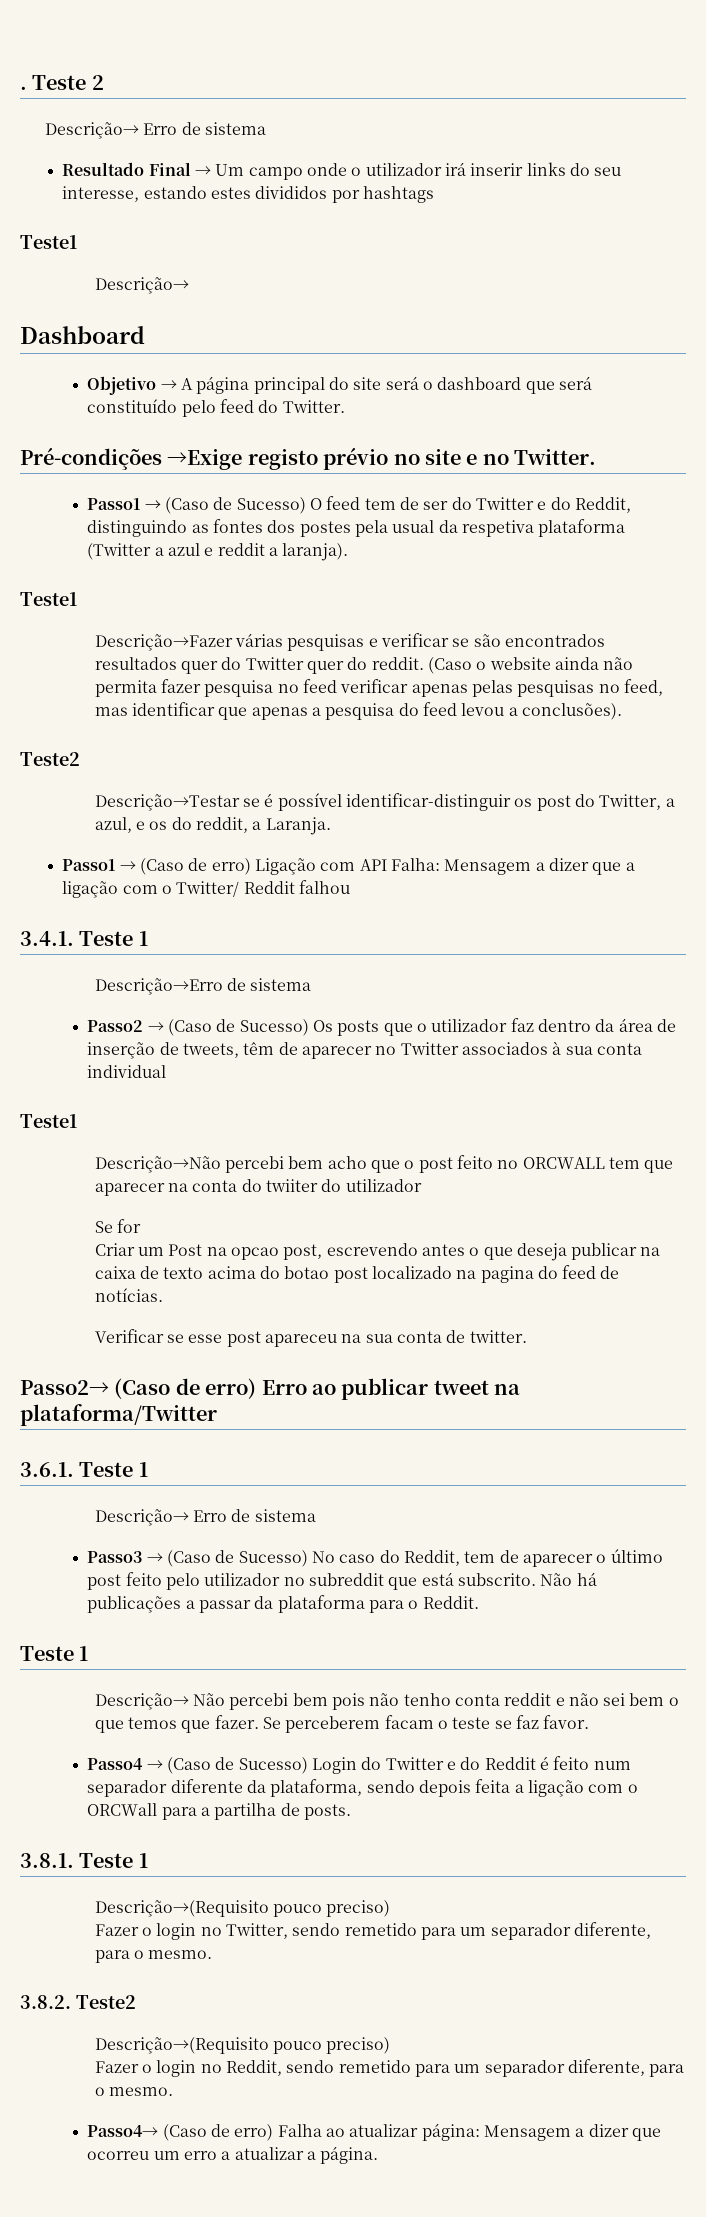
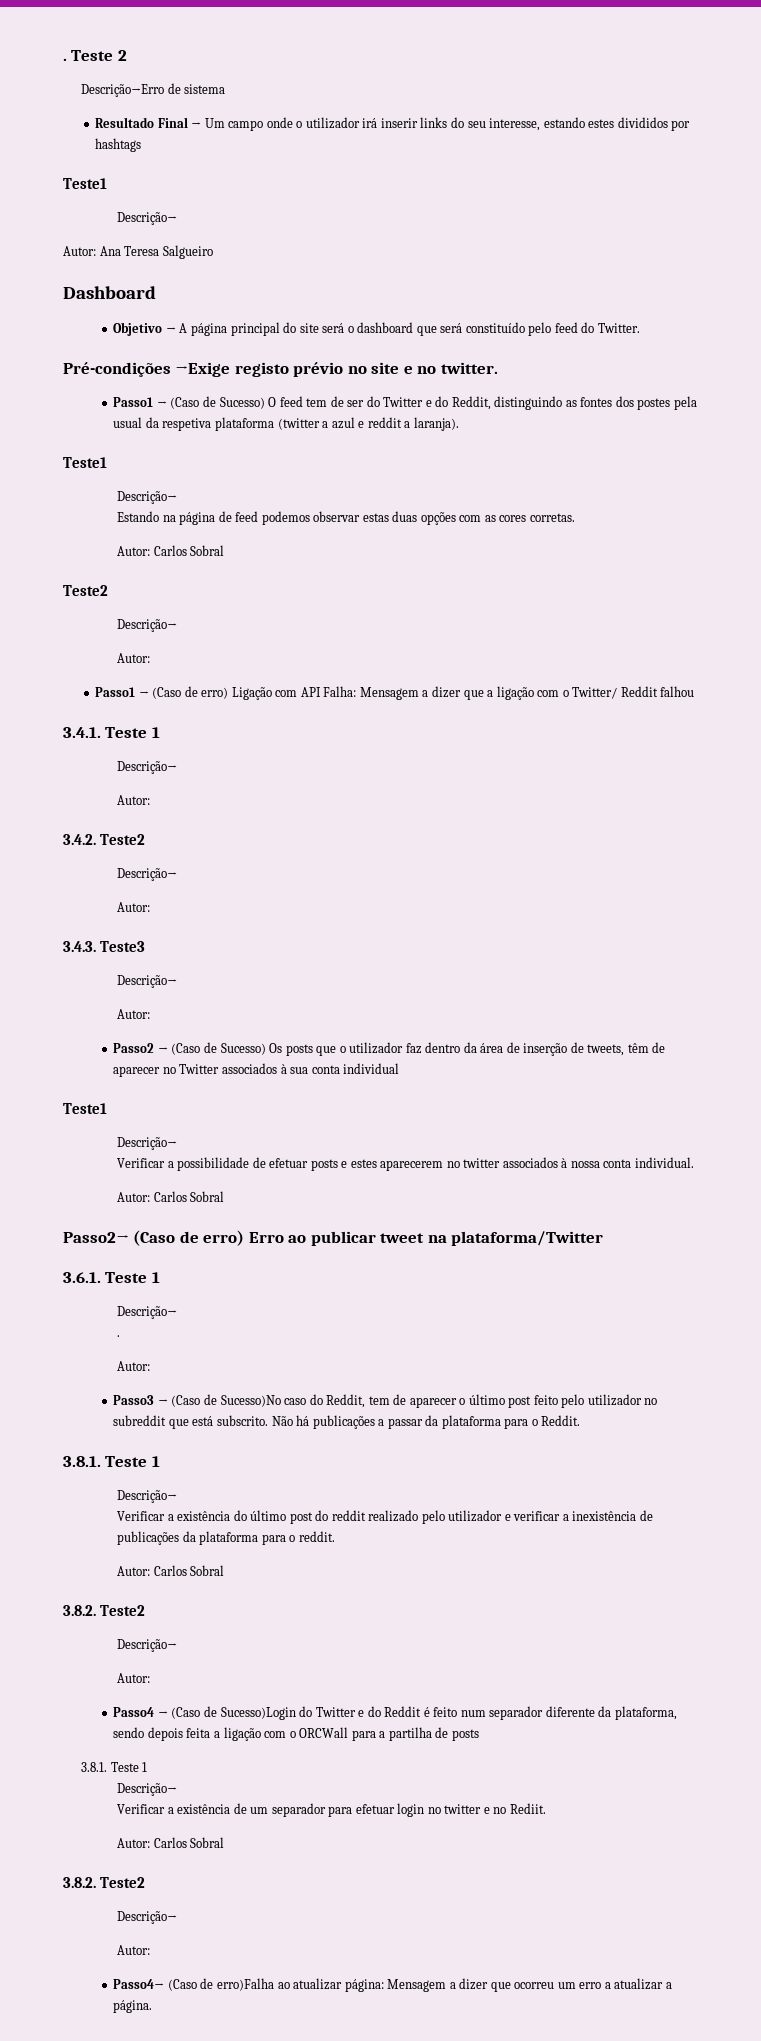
[44,122,178,139] Descrição→ Erro -> [81,84,165,97] Descrição→Erro
(189, 285) none -> [63,245,213,259] // Autor: Ana Teresa Salgueiro
[514,449,597,465] Twitter. -> [440,362,498,374] twitter.
[87,543,152,560] (Twitter -> [277,418,320,430] (twitter
[94,633,605,651] [94,657,634,674] [94,679,663,697] [94,702,622,720] [20,752,80,766] [94,793,675,811] [94,817,331,835] Descrição→Fazer várias pesquisas e verificar se são encontrados resultados quer do Twitter quer do reddit. (Caso o website ainda não permita fazer pesquisa no feed verificar apenas pelas pesquisas no feed, mas identificar que apenas a pesquisa do feed levou a conclusões). // Teste2 // Descrição→Testar se é possível identificar-distinguir os post do Twitter, a azul, e os do reddit, a Laranja. -> [117,491,178,504] [117,511,575,525] [117,545,225,556] [63,585,108,596] [117,619,178,632] [117,653,151,663] Descrição→ // Estando na página de feed podemos observar estas duas opções com as cores corretas. // Autor: Carlos Sobral // Teste2 // Descrição→ // Autor:
[94,978,312,995] Descrição→Erro de sistema -> [117,761,178,774] [117,795,151,805] [63,834,145,845] [117,868,178,881] [117,902,151,912] [63,941,145,952] [117,975,178,988] [117,1009,151,1019] Descrição→ // Autor: // 3.4.2. Teste2 // Descrição→ // Autor: // 3.4.3. Teste3 // Descrição→ // Autor:
[94,1155,674,1173] [94,1179,422,1196] [94,1219,141,1233] [94,1243,661,1261] [94,1265,620,1283] [94,1288,163,1302] [94,1329,527,1347] Descrição→Não percebi bem acho que o post feito no ORCWALL tem que aparecer na conta do twiiter do utilizador // Se for // Criar um Post na opcao post, escrevendo antes o que deseja publicar na caixa de texto acima do botao post localizado na pagina do feed de notícias. // Verificar se esse post apareceu na sua conta de twitter. -> [117,1137,178,1150] [117,1157,694,1171] [117,1191,225,1202] Descrição→ // Verificar a possibilidade de efetuar posts e estes aparecerem no twitter associados à nossa conta individual. // Autor: Carlos Sobral
[192,1509,316,1522] Erro de sistema -> [117,1335,121,1337] [117,1361,151,1371] // . // Autor:
[238,1550,335,1567] Sucesso) No -> [220,1395,281,1407] Sucesso)No
[20,1646,89,1661] [94,1693,679,1710] [94,1715,590,1733] Teste 1 // Descrição→ Não percebi bem pois não tenho conta reddit e não sei bem o que temos que fazer. Se perceberem facam o teste se faz favor. -> [63,1456,160,1467] [117,1490,178,1503] [117,1510,653,1524] [117,1531,335,1545] [117,1565,225,1576] [63,1605,145,1616] [117,1639,178,1652] [117,1673,151,1683] 3.8.1. Teste 1 // Descrição→ // Verificar a existência do último post do reddit realizado pelo utilizador e verificar a inexistência de publicações da plataforma para o reddit. // Autor: Carlos Sobral // 3.8.2. Teste2 // Descrição→ // Autor:
[238,1757,357,1774] Sucesso) Login -> [220,1707,296,1720] Sucesso)Login
[303,1804,351,1820] [20,1853,148,1868] [94,1900,391,1917] [94,1922,651,1940] [94,1950,213,1963] [20,1995,136,2009] [94,2037,391,2054] [94,2059,685,2077] [94,2087,173,2096] posts. // 3.8.1. Teste 1 // Descrição→(Requisito pouco preciso) // Fazer o login no Twitter, sendo remetido para um separador diferente, para o mesmo. // 3.8.2. Teste2 // Descrição→(Requisito pouco preciso) // Fazer o login no Reddit, sendo remetido para um separador diferente, para o mesmo. -> [451,1729,479,1741] [81,1762,148,1772] [117,1783,178,1796] [117,1803,546,1817] [117,1837,225,1848] [63,1877,145,1888] [117,1911,178,1924] [117,1945,151,1955] posts // 3.8.1. Teste 1 // Descrição→ // Verificar a existência de um separador para efetuar login no twitter e no Rediit. // Autor: Carlos Sobral // 3.8.2. Teste2 // Descrição→ // Autor:
[234,2124,322,2141] erro) Falha -> [216,1978,274,1991] erro)Falha

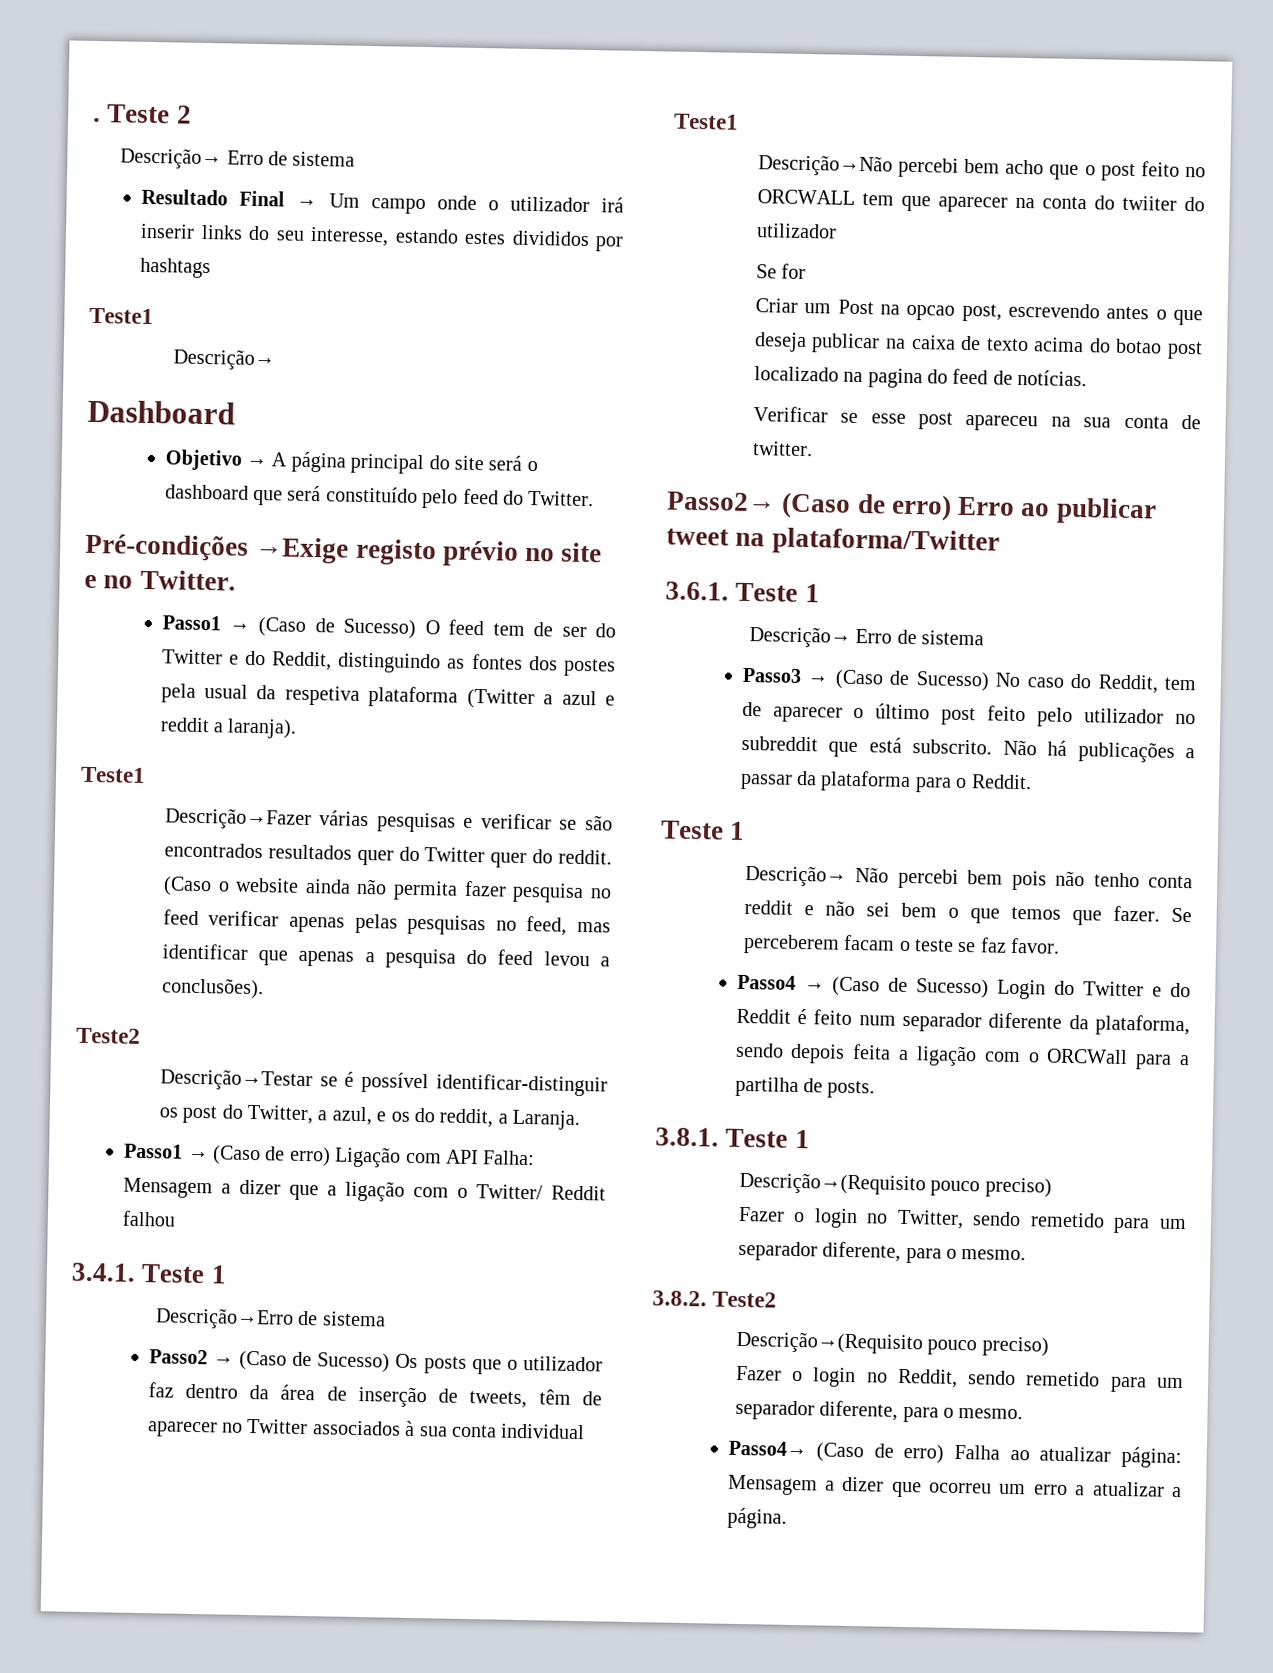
[81,84,165,97] Descrição→Erro -> [120,147,264,170] Descrição→ Erro
[63,245,213,259] // Autor: Ana Teresa Salgueiro -> (275, 359) none
[440,362,498,374] twitter. -> [139,569,236,591] Twitter.
[277,418,320,430] (twitter -> [466,688,535,710] (Twitter
[117,491,178,504] [117,511,575,525] [117,545,225,556] [63,585,108,596] [117,619,178,632] [117,653,151,663] Descrição→ // Estando na página de feed podemos observar estas duas opções com as cores corretas. // Autor: Carlos Sobral // Teste2 // Descrição→ // Autor: -> [164,807,613,833] [163,842,612,869] [162,876,612,904] [162,909,611,936] [161,943,610,969] [160,977,264,1000] [76,1027,141,1044] [159,1068,608,1097] [158,1104,581,1131] Descrição→Fazer várias pesquisas e verificar se são encontrados resultados quer do Twitter quer do reddit. (Caso o website ainda não permita fazer pesquisa no feed verificar apenas pelas pesquisas no feed, mas identificar que apenas a pesquisa do feed levou a conclusões). // Teste2 // Descrição→Testar se é possível identificar-distinguir os post do Twitter, a azul, e os do reddit, a Laranja.
[117,761,178,774] [117,795,151,805] [63,834,145,845] [117,868,178,881] [117,902,151,912] [63,941,145,952] [117,975,178,988] [117,1009,151,1019] Descrição→ // Autor: // 3.4.2. Teste2 // Descrição→ // Autor: // 3.4.3. Teste3 // Descrição→ // Autor: -> [154,1307,386,1330] Descrição→Erro de sistema
[117,1137,178,1150] [117,1157,694,1171] [117,1191,225,1202] Descrição→ // Verificar a possibilidade de efetuar posts e estes aparecerem no twitter associados à nossa conta individual. // Autor: Carlos Sobral -> [757,154,1206,182] [756,189,1205,213] [756,223,837,239] [755,263,807,280] [754,298,1203,326] [753,332,1203,360] [753,366,1088,389] [752,406,1201,432] [752,441,813,457] Descrição→Não percebi bem acho que o post feito no ORCWALL tem que aparecer na conta do twiiter do utilizador // Se for // Criar um Post na opcao post, escrevendo antes o que deseja publicar na caixa de texto acima do botao post localizado na pagina do feed de notícias. // Verificar se esse post apareceu na sua conta de twitter.
[117,1335,121,1337] [117,1361,151,1371] // . // Autor: -> [855,628,985,646] Erro de sistema
[220,1395,281,1407] Sucesso)No -> [915,671,1022,692] Sucesso) No
[63,1456,160,1467] [117,1490,178,1503] [117,1510,653,1524] [117,1531,335,1545] [117,1565,225,1576] [63,1605,145,1616] [117,1639,178,1652] [117,1673,151,1683] 3.8.1. Teste 1 // Descrição→ // Verificar a existência do último post do reddit realizado pelo utilizador e verificar a inexistência de publicações da plataforma para o reddit. // Autor: Carlos Sobral // 3.8.2. Teste2 // Descrição→ // Autor: -> [660,820,746,840] [744,864,1193,891] [743,899,1192,926] [742,933,1061,955] Teste 1 // Descrição→ Não percebi bem pois não tenho conta reddit e não sei bem o que temos que fazer. Se perceberem facam o teste se faz favor.
[220,1707,296,1720] Sucesso)Login -> [916,978,1047,1000] Sucesso) Login
[451,1729,479,1741] [81,1762,148,1772] [117,1783,178,1796] [117,1803,546,1817] [117,1837,225,1848] [63,1877,145,1888] [117,1911,178,1924] [117,1945,151,1955] posts // 3.8.1. Teste 1 // Descrição→ // Verificar a existência de um separador para efetuar login no twitter e no Rediit. // Autor: Carlos Sobral // 3.8.2. Teste2 // Descrição→ // Autor: -> [827,1080,876,1099] [655,1127,810,1149] [738,1171,1052,1198] [737,1206,1187,1234] [737,1240,1027,1264] [652,1290,778,1308] [735,1330,1049,1357] [735,1365,1184,1393] [734,1399,1024,1423] posts. // 3.8.1. Teste 1 // Descrição→(Requisito pouco preciso) // Fazer o login no Twitter, sendo remetido para um separador diferente, para o mesmo. // 3.8.2. Teste2 // Descrição→(Requisito pouco preciso) // Fazer o login no Reddit, sendo remetido para um separador diferente, para o mesmo.
[216,1978,274,1991] erro)Falha -> [903,1444,1001,1464] erro) Falha

